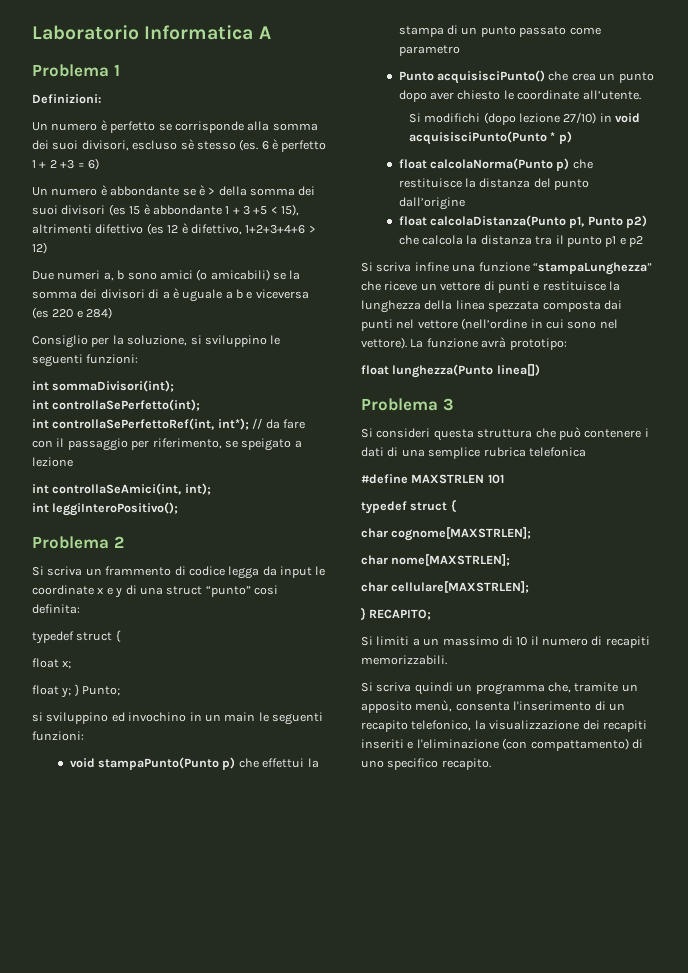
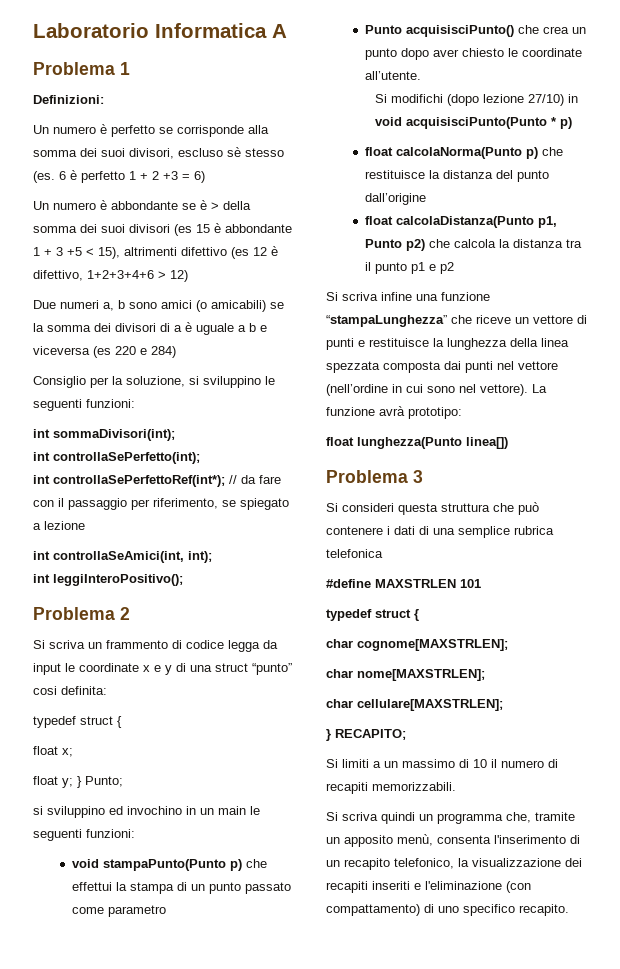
[52,418,249,430] controllaSePerfettoRef(int, int*); -> [53,475,225,487] controllaSePerfettoRef(int*);
[241,438,292,451] speigato -> [240,498,289,510] spiegato

